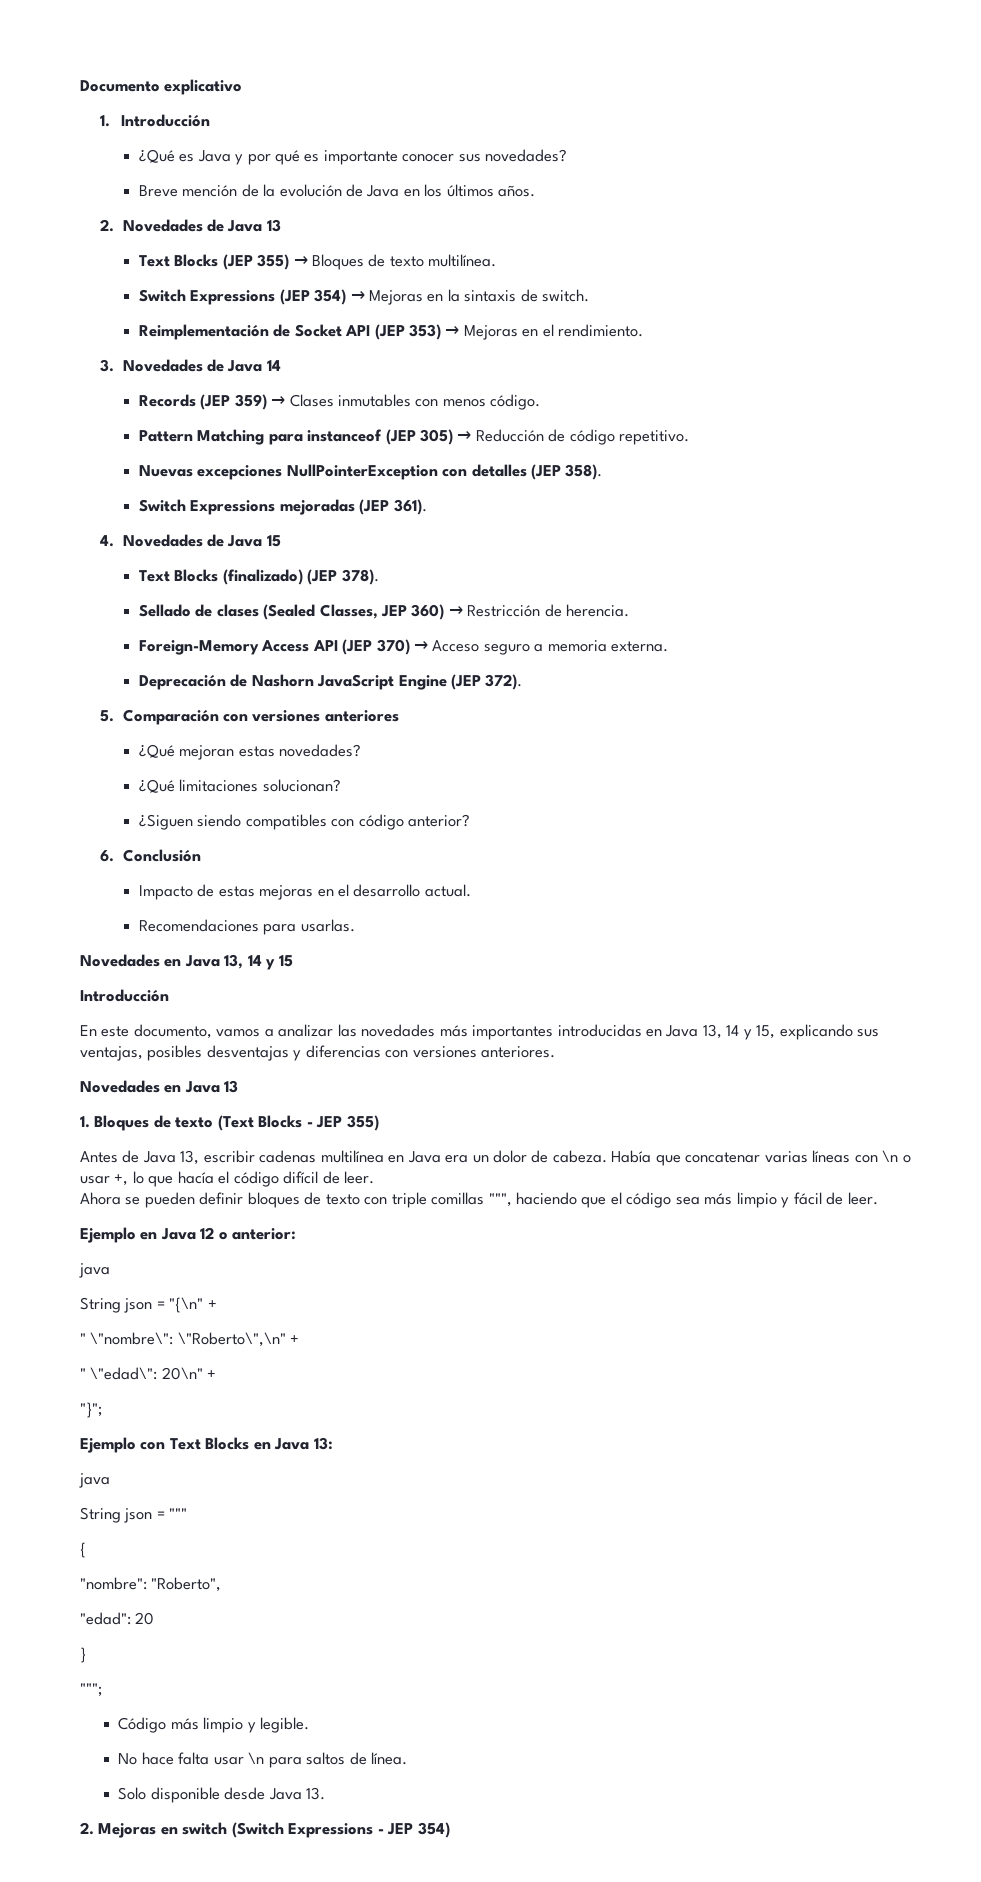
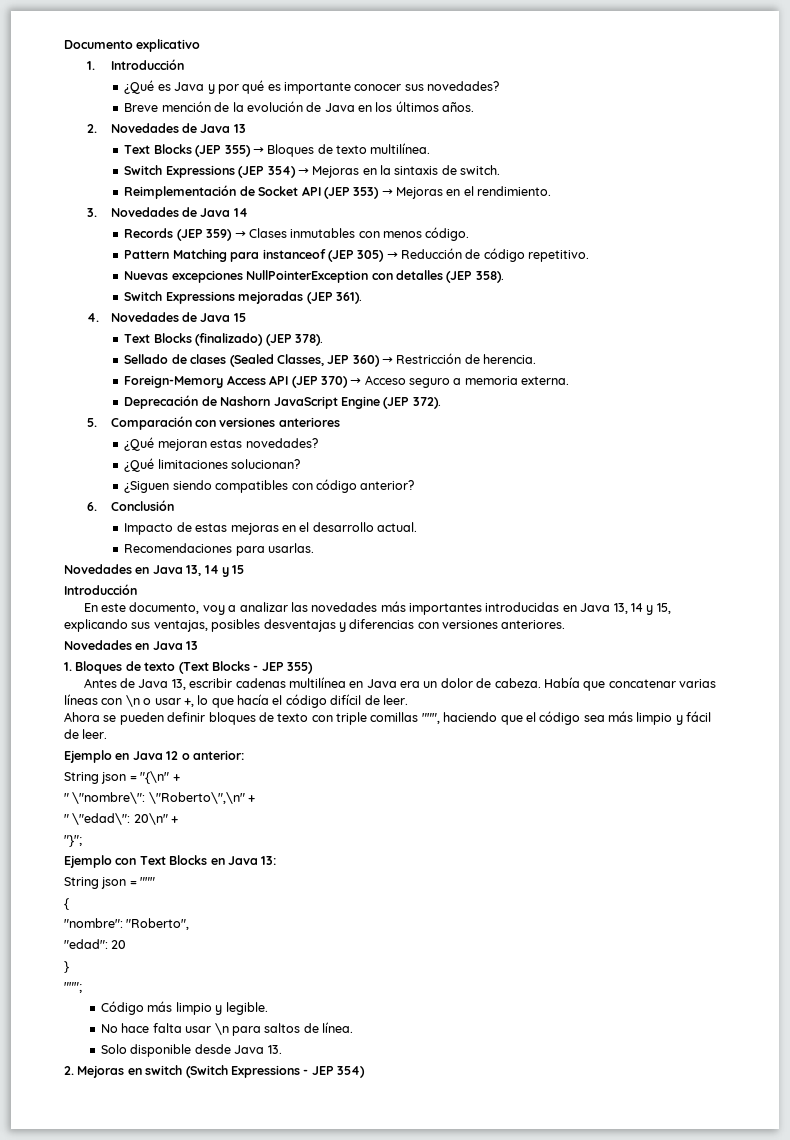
[216,1029,261,1037] vamos -> [202,605,225,615] voy
[79,1263,110,1278] // java -> (244, 755) none
[79,1473,110,1488] // java -> (277, 860) none

